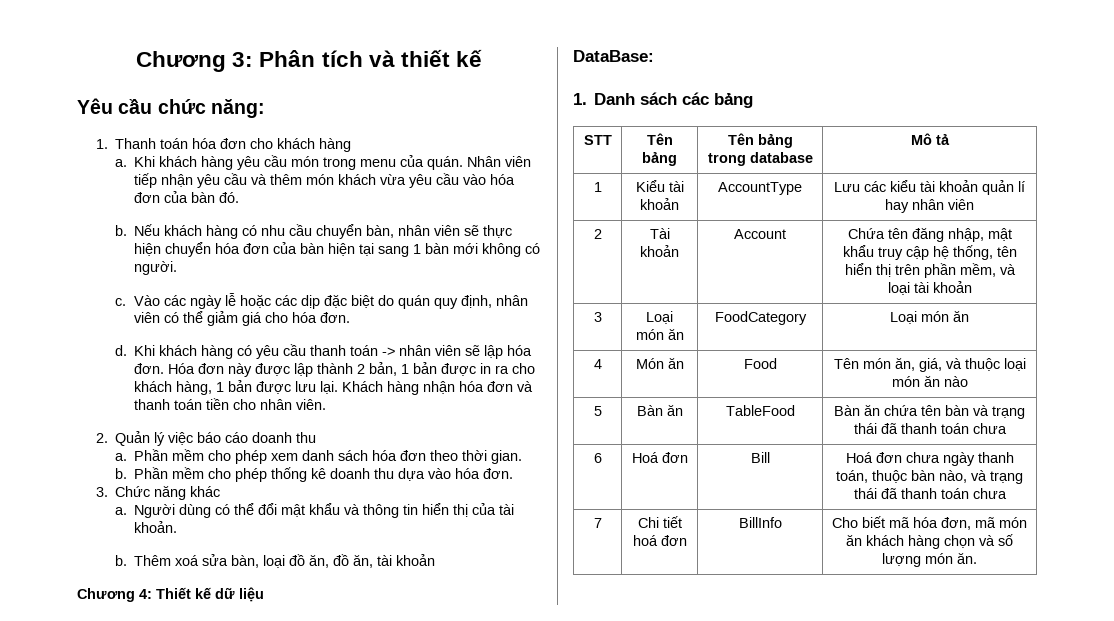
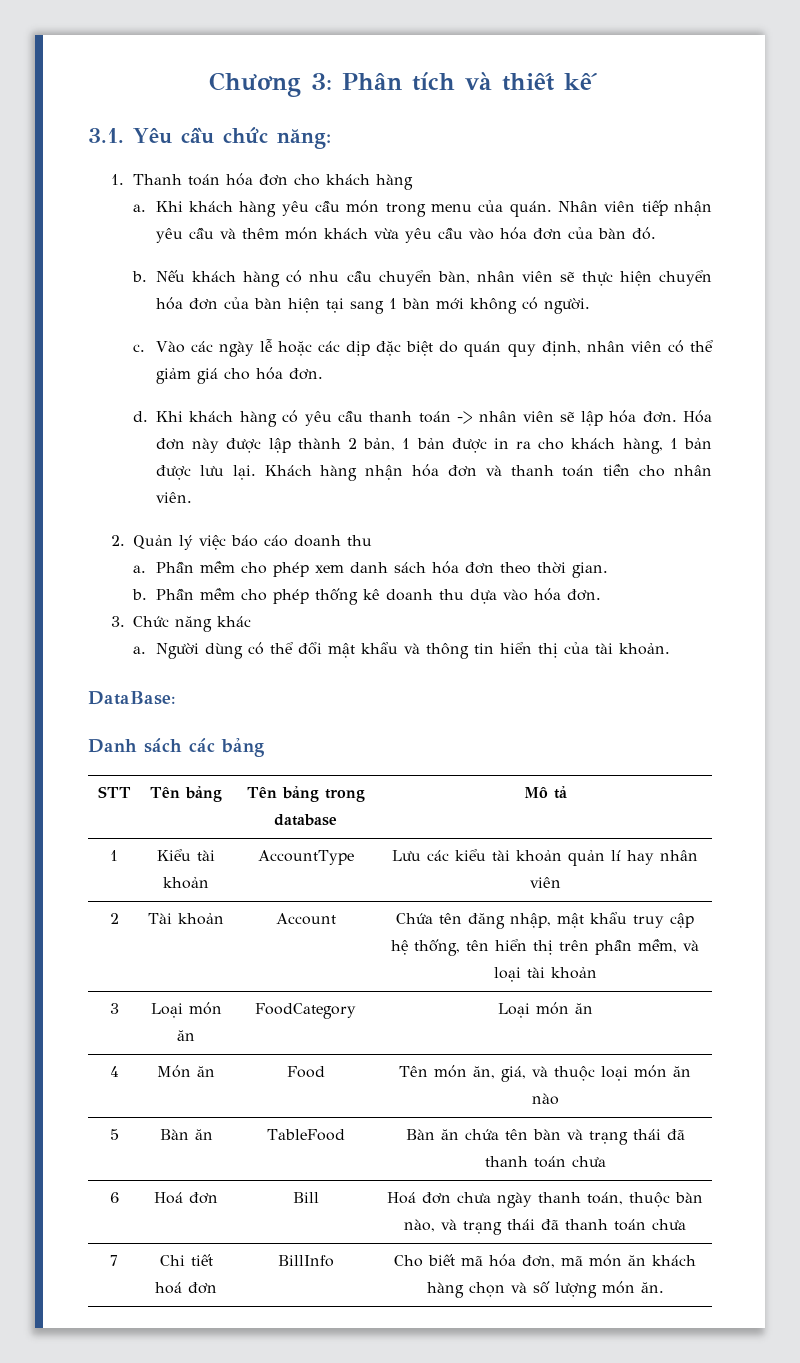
(482, 58) none -> [88,128,124,143] 3.1.
[115,554,436,568] [77,587,264,602] // b. Thêm xoá sửa bàn, loại đồ ăn, đồ ăn, tài khoản // Chương 4: Thiết kế dữ liệu -> (670, 649) none
[573,93,587,105] 1. -> (176, 698) none

